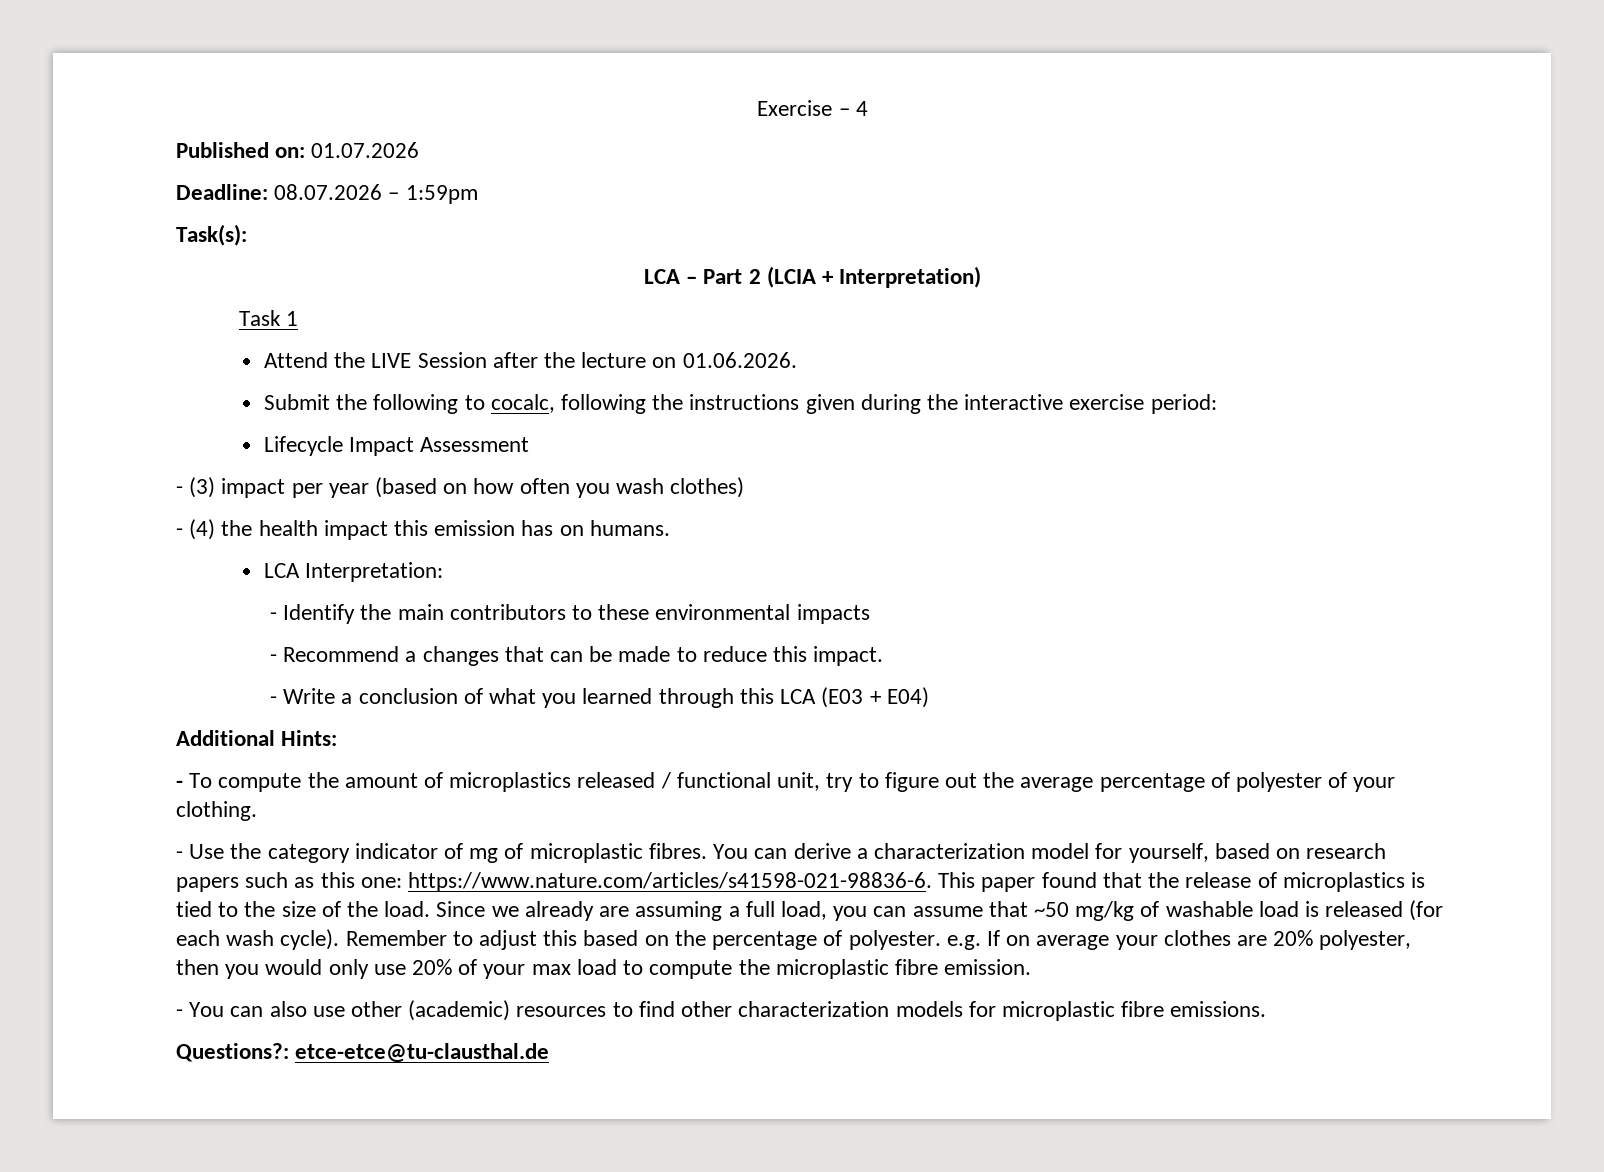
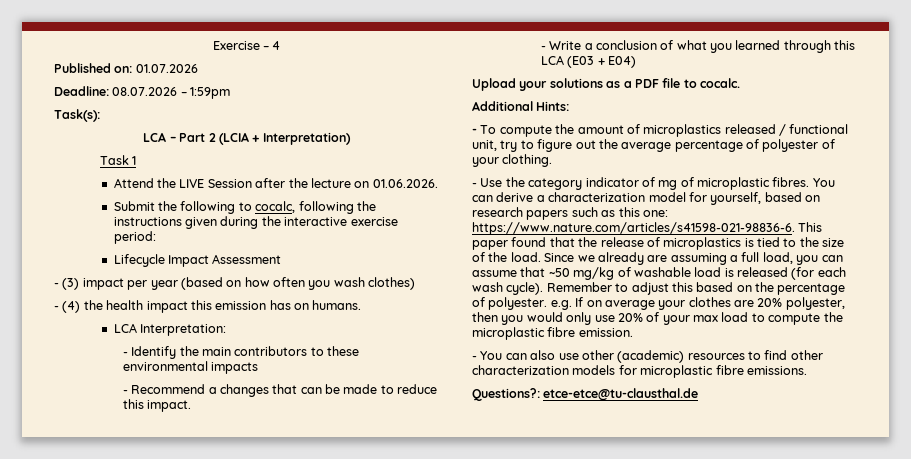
(929, 697) none -> [472,78,740,91] // Upload your solutions as a PDF file to cocalc.

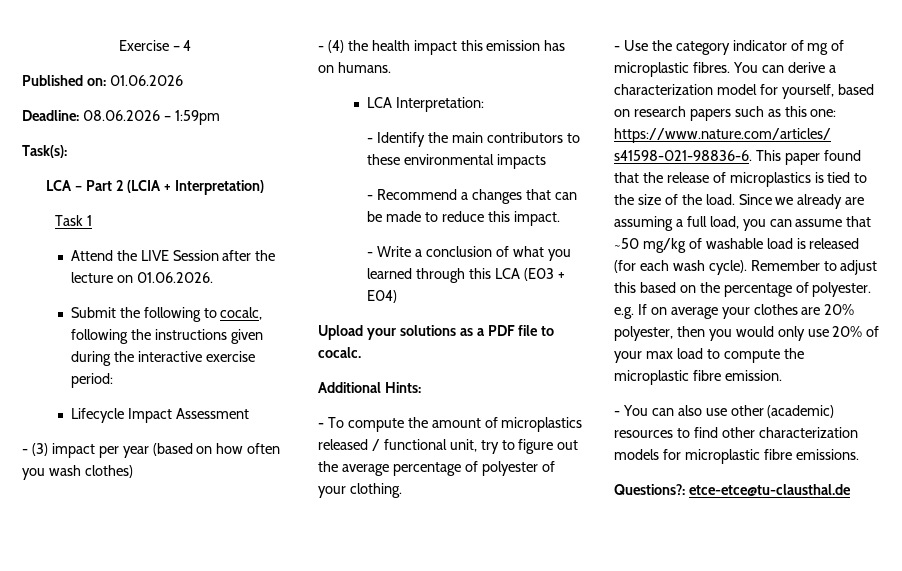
[135,64,198,73] 01.07.2026 -> [109,75,183,86] 01.06.2026
[112,87,178,96] 08.07.2026 -> [82,110,160,121] 08.06.2026

